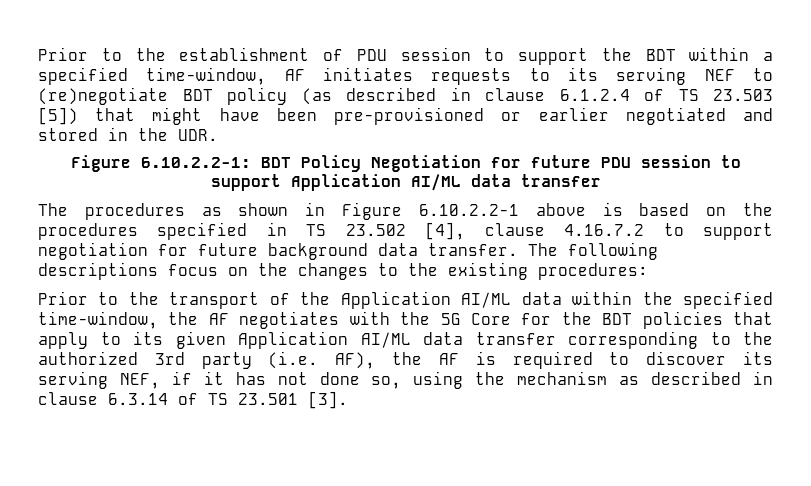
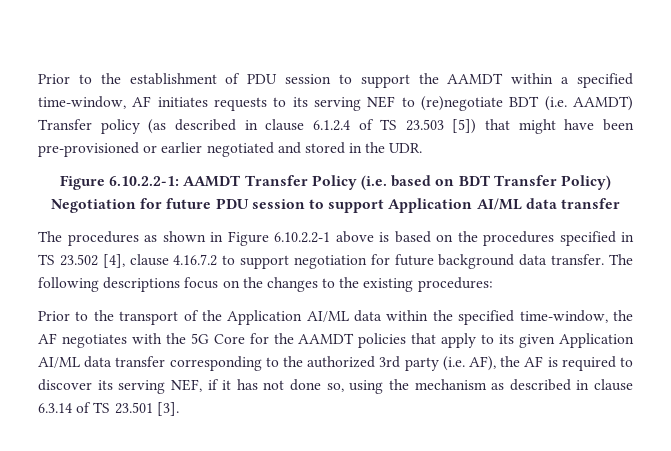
[645,49,676,61] BDT -> [447,73,504,84] AAMDT
(213, 95) none -> [544,96,633,111] [38,119,92,130] (i.e. AAMDT) Transfer
[260,155,361,172] BDT Policy -> [183,175,611,190] AAMDT Transfer Policy (i.e. based on BDT Transfer Policy)
[602,313,633,325] BDT -> [298,333,355,344] AAMDT

